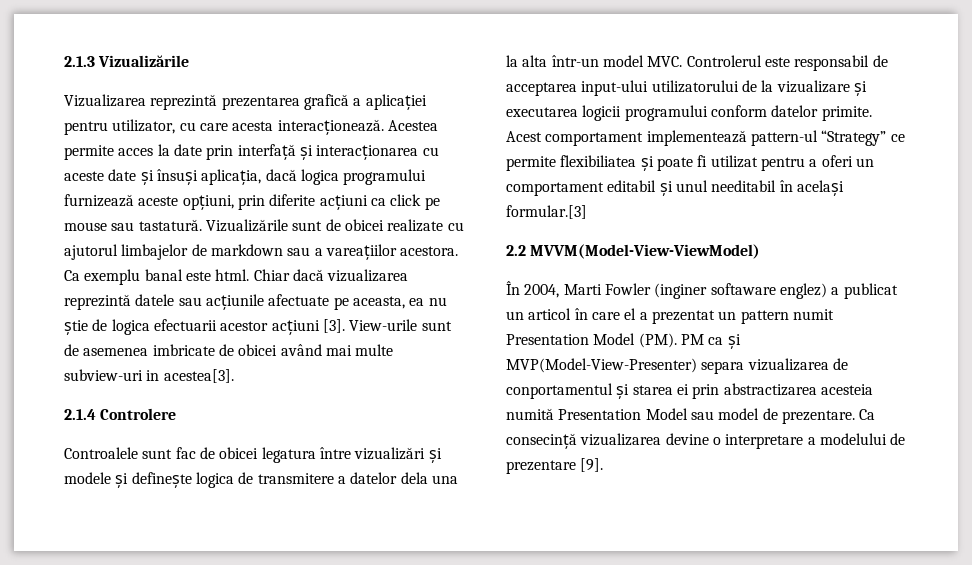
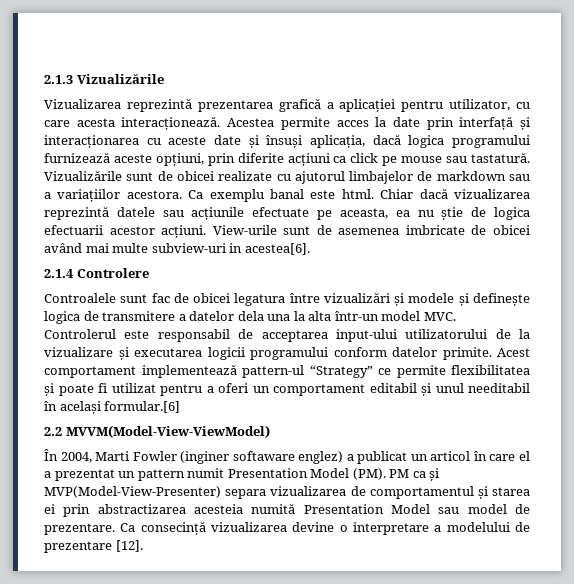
[325,244,397,260] vareațiilor -> [57,189,121,202] variațiilor
[268,294,330,306] afectuate -> [252,207,310,217] efectuate
[271,319,345,335] acțiuni [3]. -> [161,225,207,238] acțiuni.
[163,369,234,383] acestea[3]. -> [244,243,310,255] acestea[6].
[560,155,637,167] flexibiliatea -> [451,365,530,375] flexibilitatea
[506,205,587,219] formular.[3] -> [104,401,181,413] formular.[6]
[506,383,613,399] conportamentul -> [369,486,474,499] comportamentul
[580,458,604,472] [9]. -> [115,540,143,552] [12].

